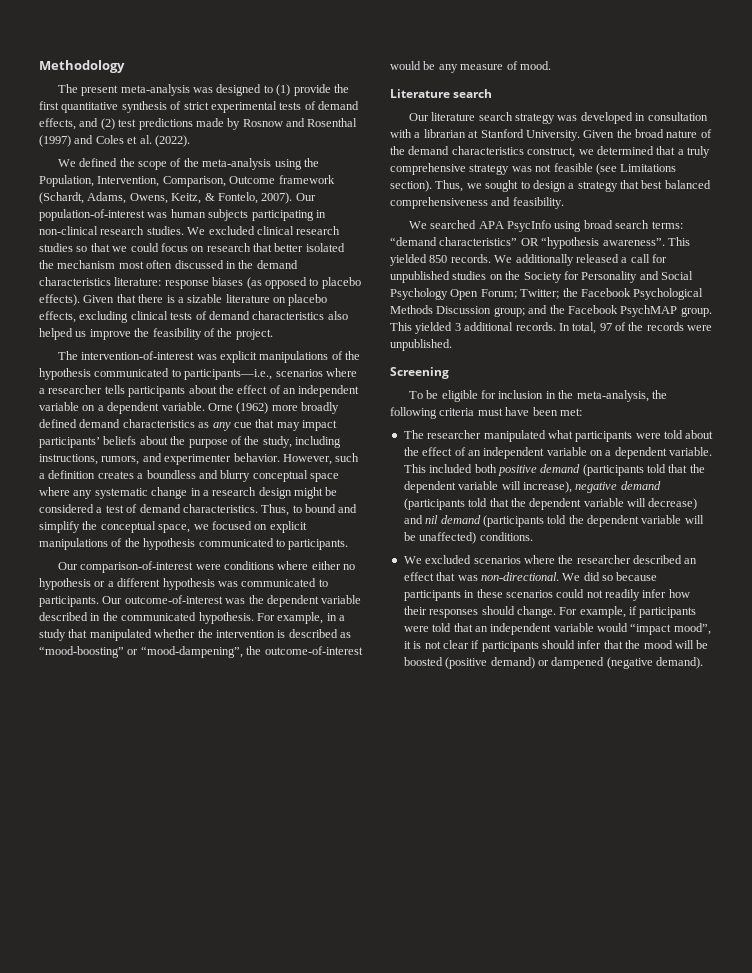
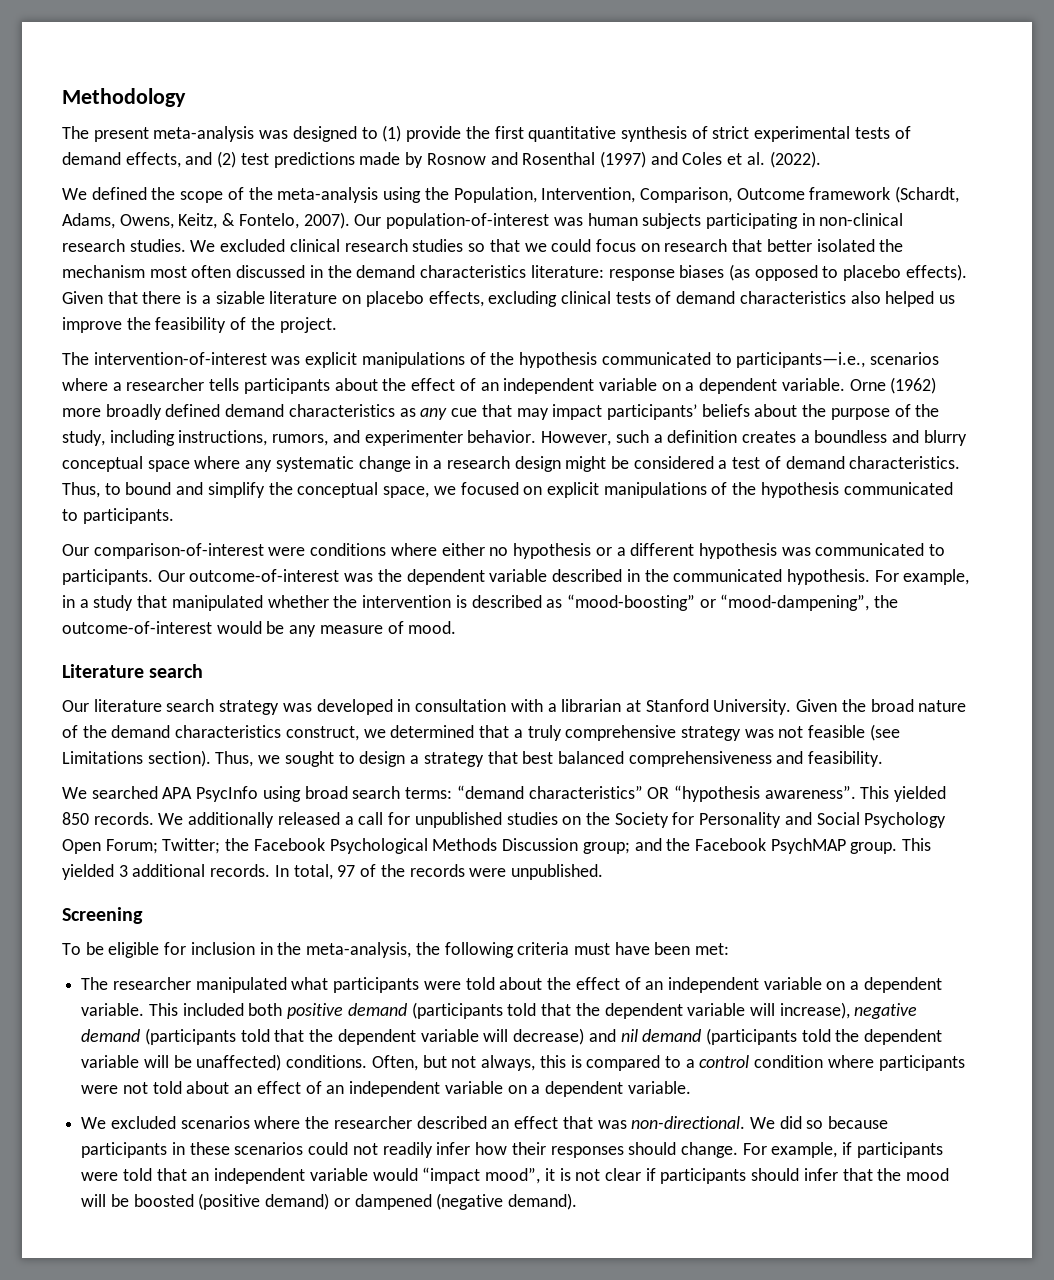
(533, 536) none -> [371,1055,965,1071] [81,1081,691,1097] Often, but not always, this is compared to a control condition where participants were not told about an effect of an independent variable on a dependent variable.

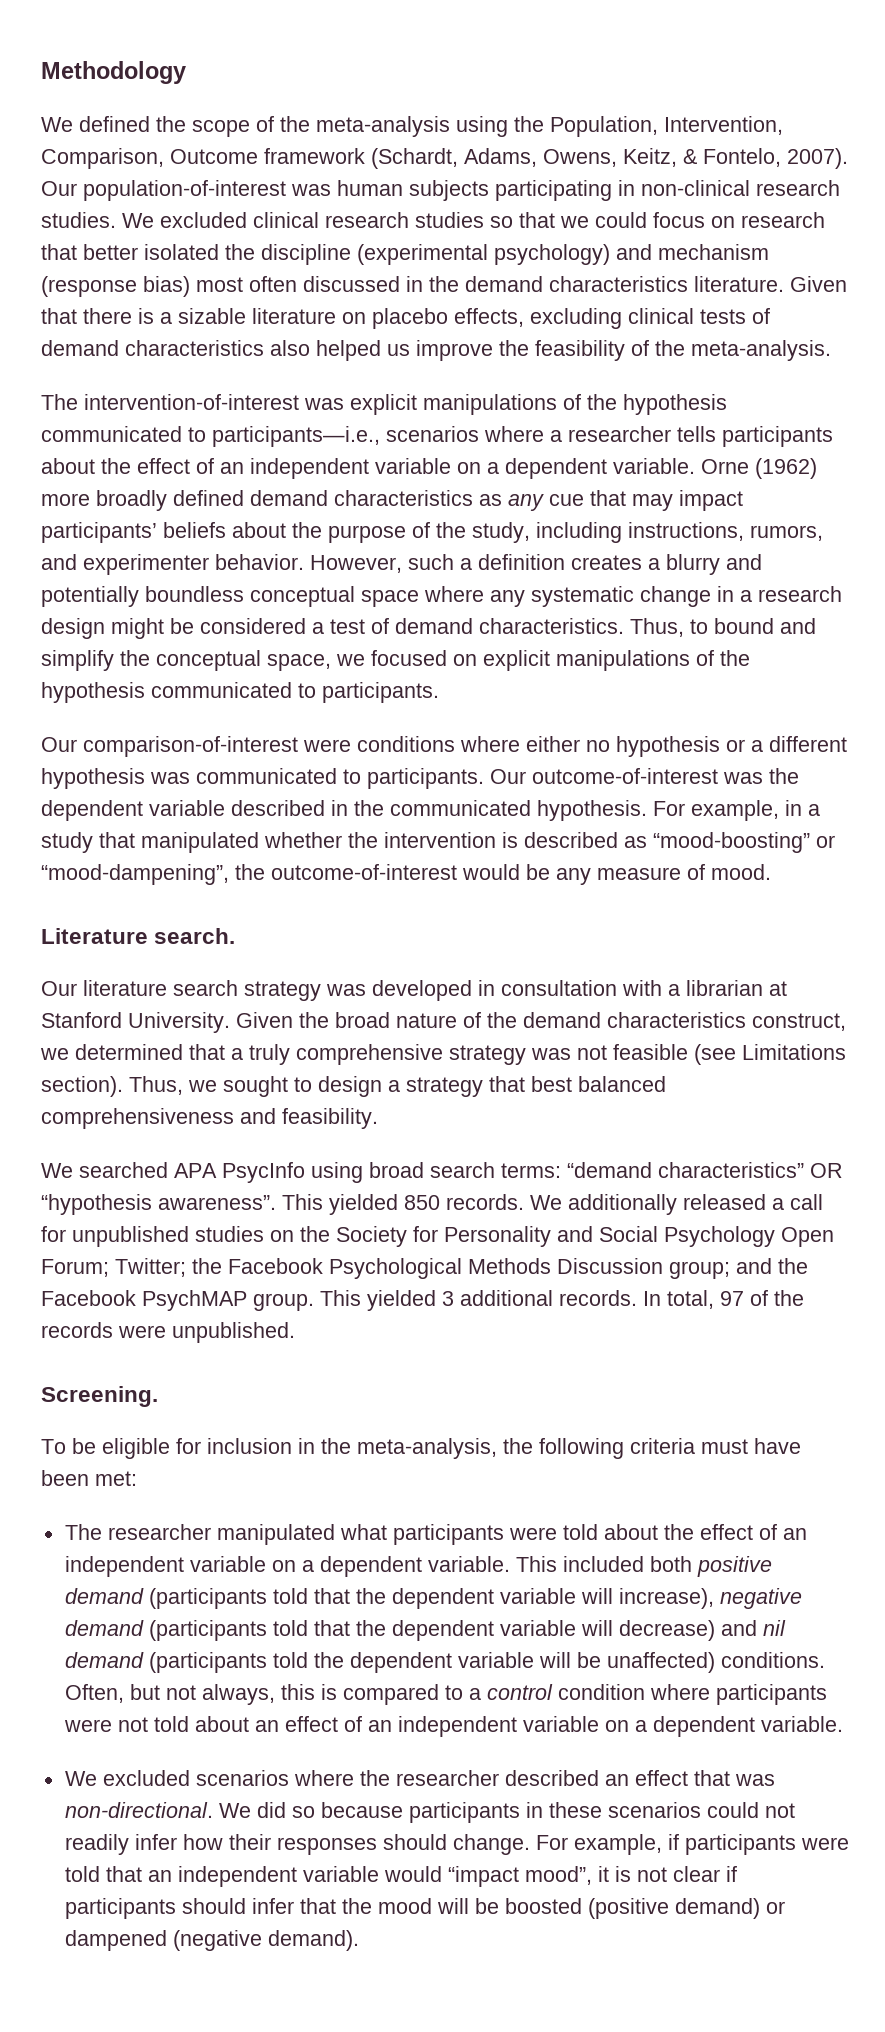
[62,125,911,142] [62,151,821,168] // The present meta-analysis was designed to (1) provide the first quantitative synthesis of strict experimental tests of demand effects, and (2) test predictions made by Rosnow and Rosenthal (1997) and Coles et al. (2022). -> (186, 72) none
[62,265,145,278] mechanism -> [261,244,769,265] [41,276,190,297] discipline (experimental psychology) and mechanism (response bias)
[530,264,967,281] literature: response biases (as opposed to placebo effects). -> [694,276,784,292] literature.
[279,317,337,333] project. -> [691,340,831,361] meta-analysis.
[814,430,967,446] boundless and blurry -> [666,554,762,575] [41,586,244,607] blurry and potentially boundless
[149,664,204,678] search -> [154,928,236,944] search.
[62,907,143,924] Screening -> [41,1386,158,1407] Screening.

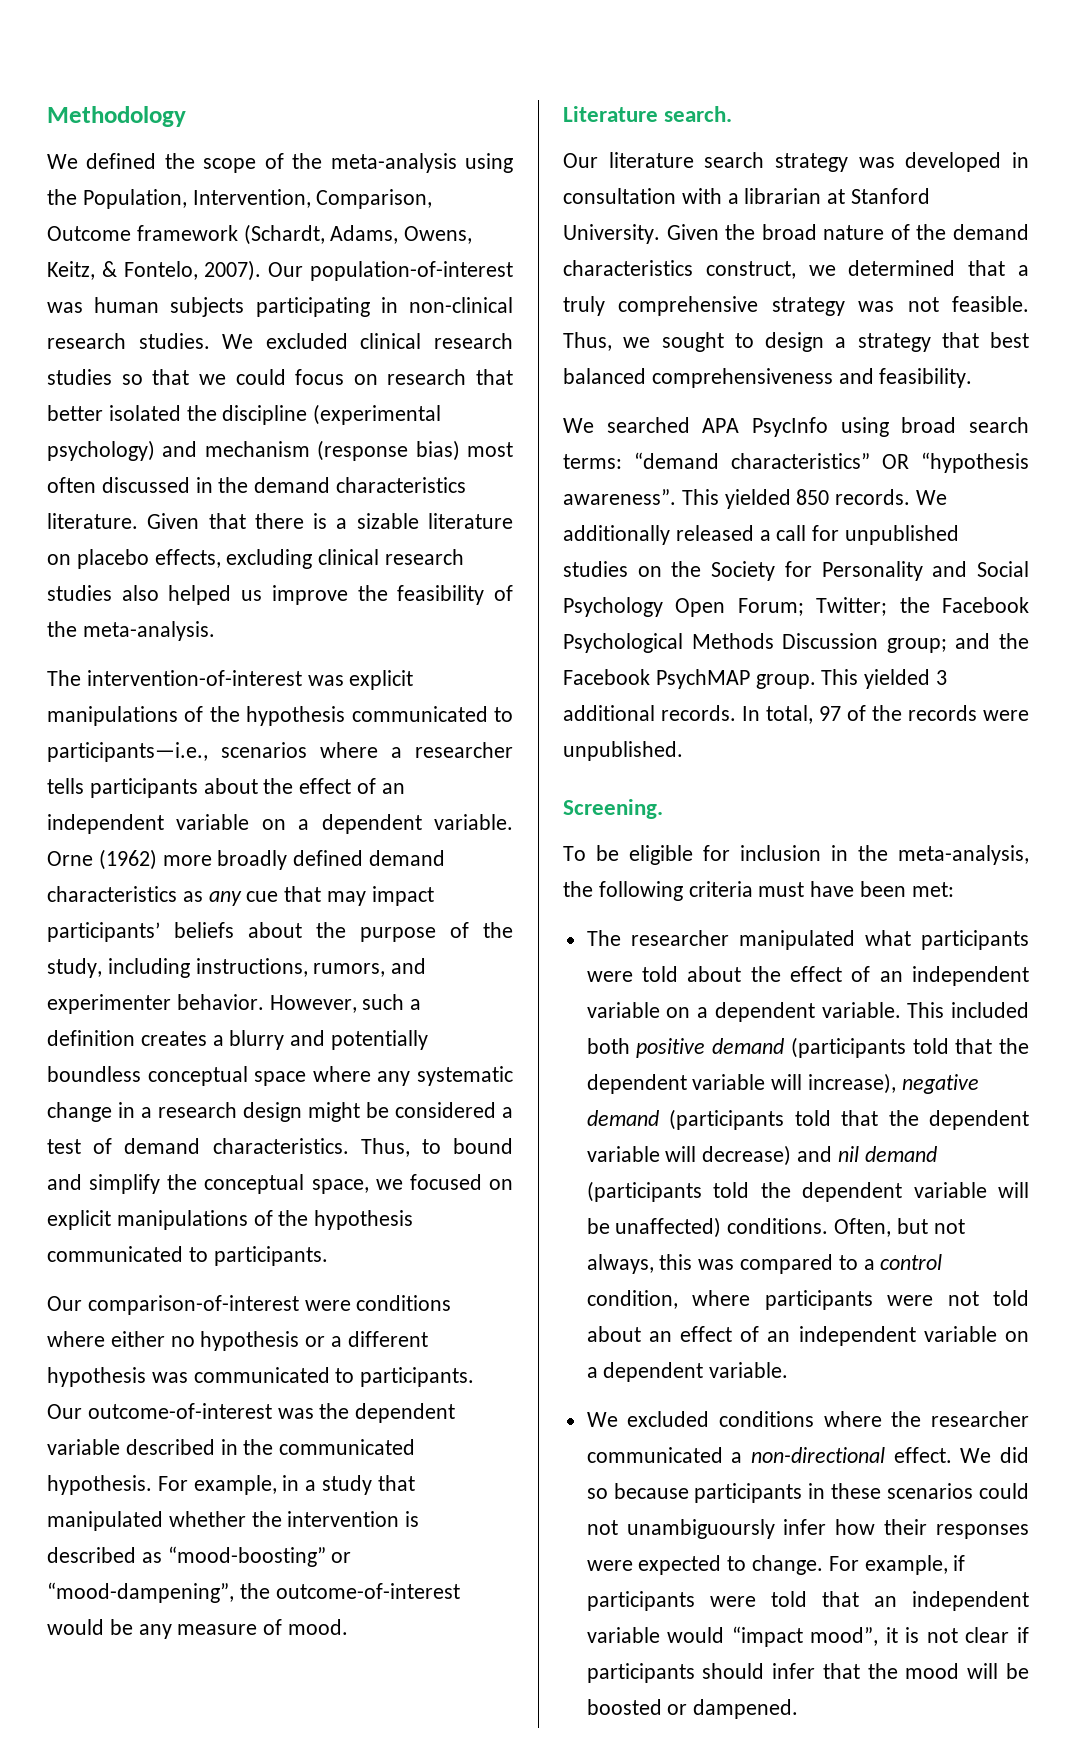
[700,308,770,324] [41,340,264,356] tests of demand characteristics -> [385,549,465,565] [47,585,112,601] research studies
[613,1044,846,1065] [41,1076,123,1097] feasible (see Limitations section). -> [951,296,1029,312] feasible.
[320,1684,337,1700] is -> [698,1259,735,1270] was
[557,1684,645,1700] condition -> [586,1290,678,1309] condition,
[195,1770,289,1786] scenarios -> [718,1411,814,1427] conditions
[504,1770,775,1786] [64,1802,213,1818] described an effect that was non-directional. -> [586,1447,952,1463] communicated a non-directional effect.
[64,1834,129,1855] readily -> [626,1519,775,1539] unambiguoursly
[382,1834,447,1850] should -> [586,1555,747,1575] were expected to
[587,1898,785,1919] [64,1930,359,1951] (positive demand) or dampened (negative demand). -> [667,1699,799,1719] or dampened.

